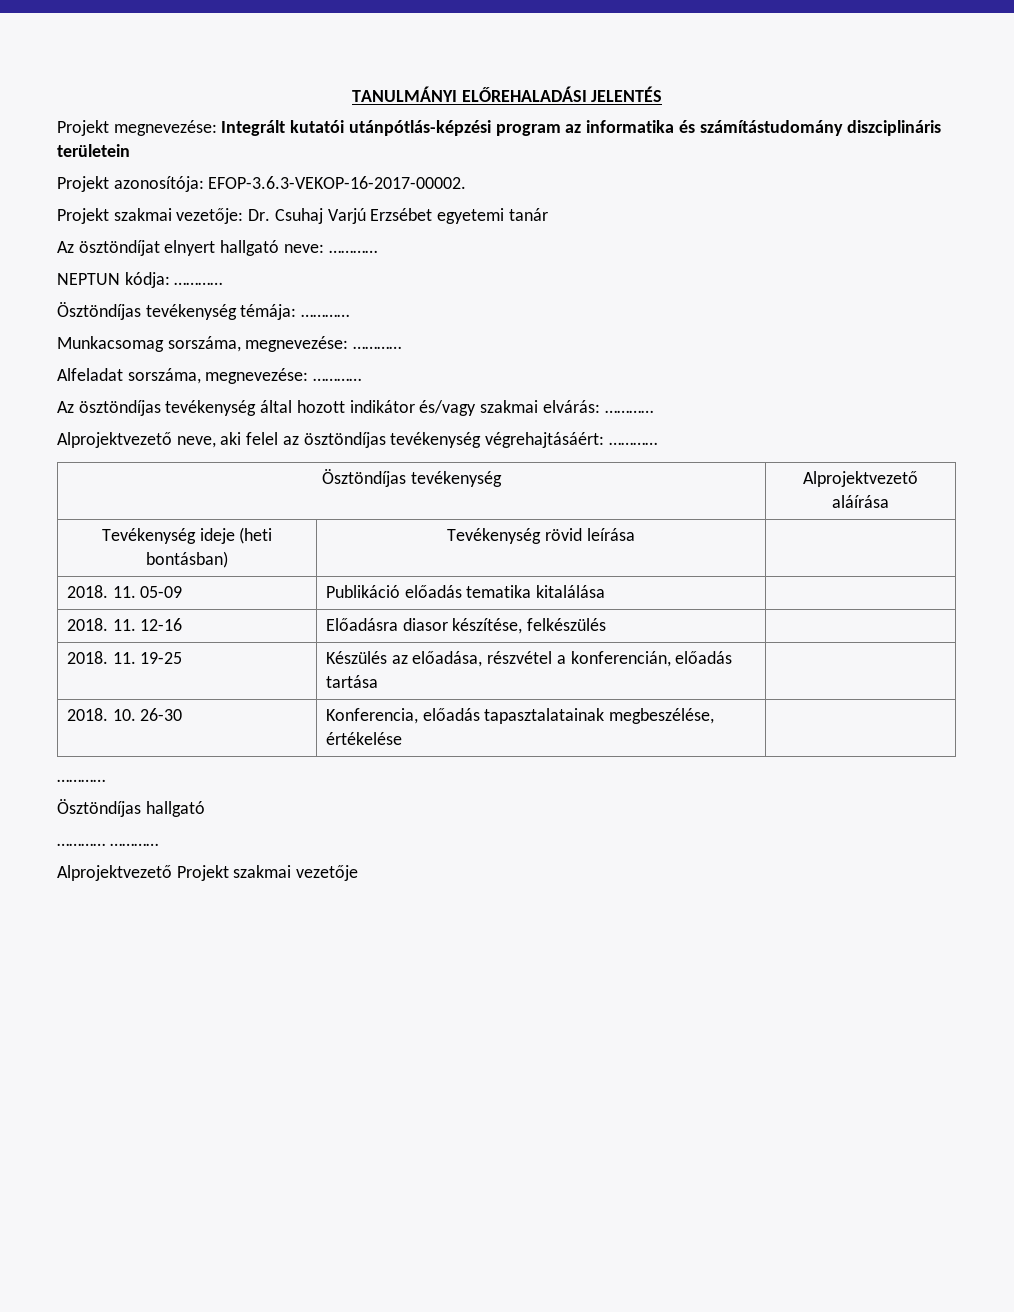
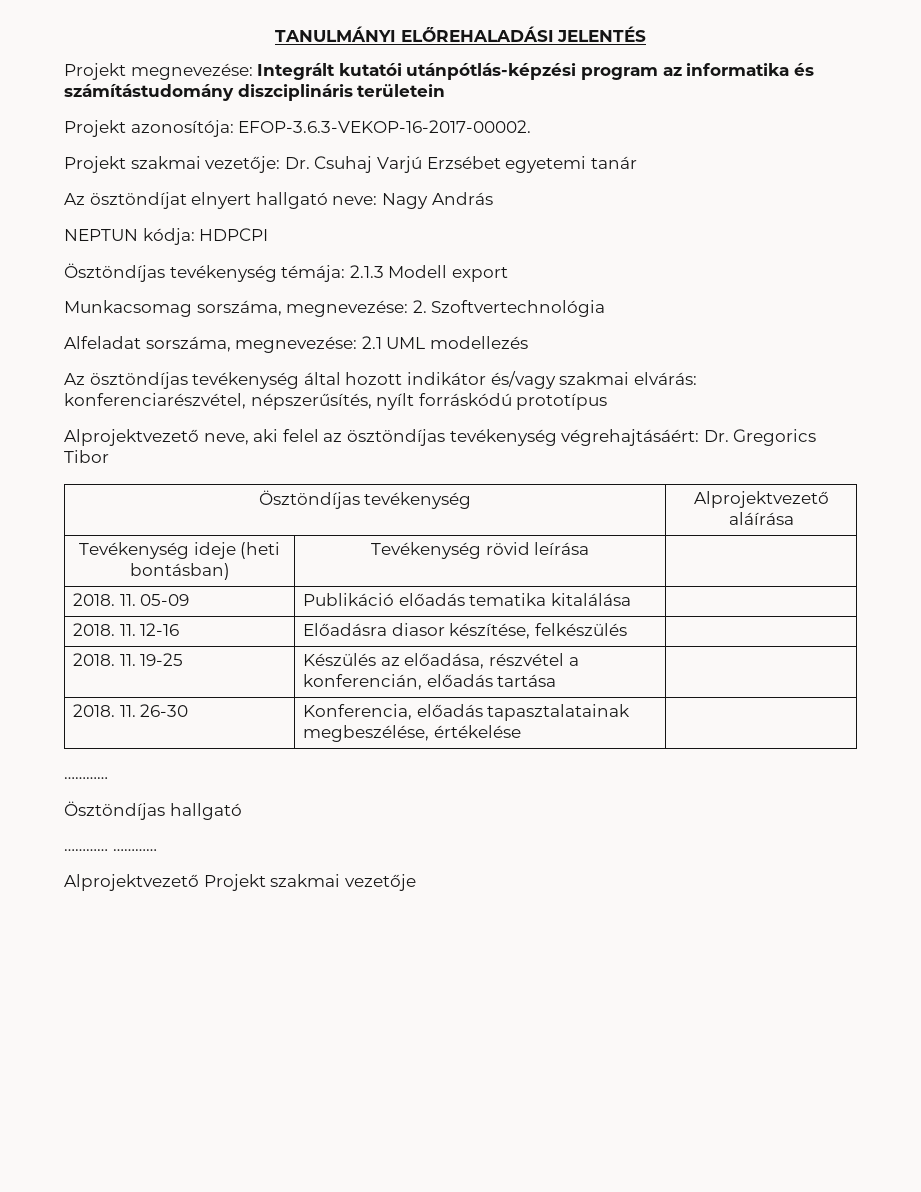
[328,250,377,253] ………… -> [381,192,493,209] Nagy András
[174,282,223,285] ………… -> [199,228,269,241] HDPCPI
[301,314,350,317] ………… -> [349,265,508,282] 2.1.3 Modell export
[353,346,402,349] ………… -> [412,300,606,317] 2. Szoftvertechnológia
[313,378,362,381] ………… -> [361,336,528,349] 2.1 UML modellezés
[604,410,653,413] ………… -> [64,393,608,410] konferenciarészvétel, népszerűsítés, nyílt forráskódú prototípus
[608,442,657,445] ………… -> [703,429,817,446] [64,450,109,463] Dr. Gregorics Tibor
[112,709,136,721] 10. -> [119,705,136,717] 11.

